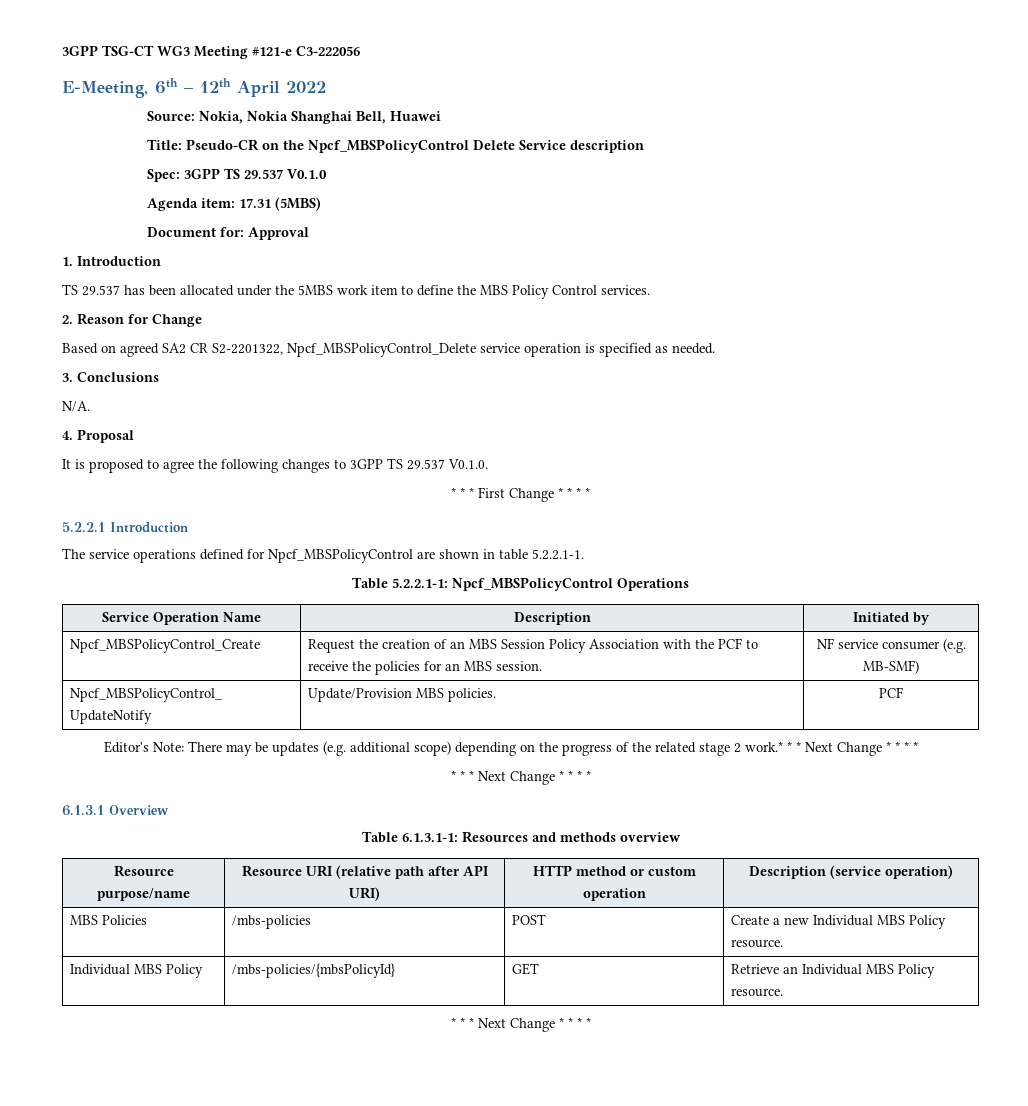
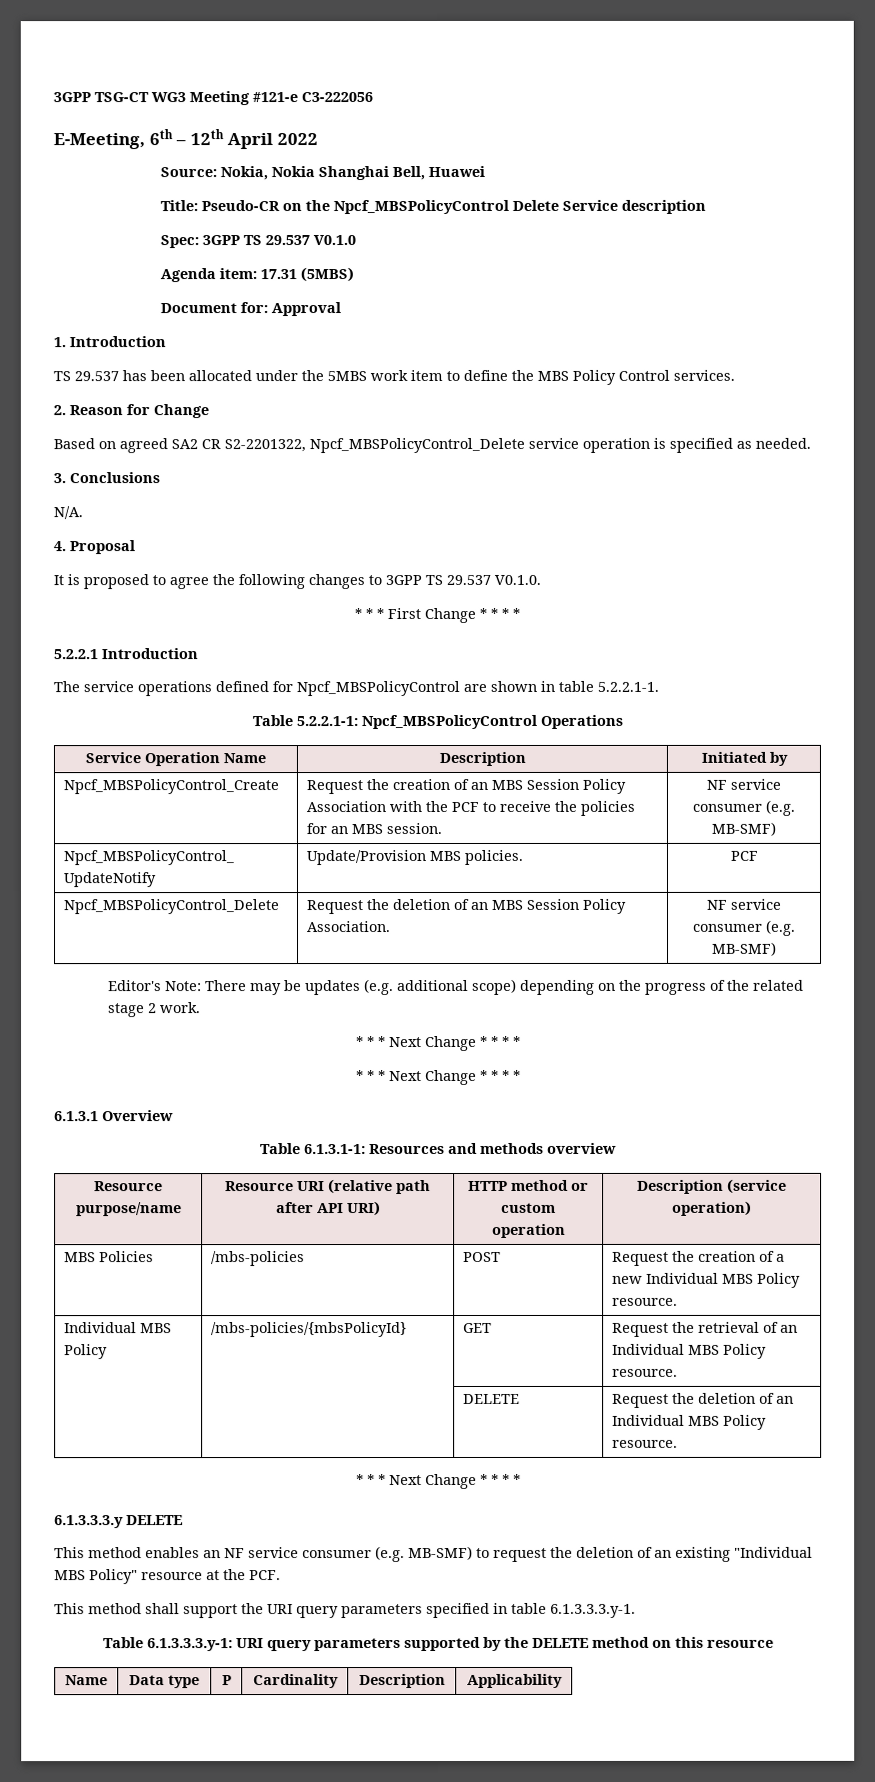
(903, 692) none -> [64,899,281,915] [307,898,628,915] [307,921,392,933] [706,898,782,910] [692,919,796,936] [711,941,777,956] // Npcf_MBSPolicyControl_Delete | Request the deletion of an MBS Session Policy Association. | NF service consumer (e.g. MB-SMF)
[745,741,784,752] work.* -> [159,1002,201,1014] [355,1036,364,1048] work. // *
[731,915,770,925] Create -> [612,1250,776,1266] Request the creation of
[731,964,780,974] Retrieve -> [612,1321,799,1337] [612,1343,768,1359] [612,1368,679,1377] [463,1393,521,1404] [612,1392,776,1408] Request the retrieval of an Individual MBS Policy resource. // | | DELETE | Request the deletion of
(591, 1022) none -> [54,1515,183,1529] [54,1545,813,1563] [54,1569,281,1585] [54,1602,636,1619] [102,1636,774,1652] [65,1675,108,1686] [129,1675,200,1689] [221,1675,232,1686] [252,1674,339,1689] [358,1673,446,1689] [466,1673,563,1688] // 6.1.3.3.3.y DELETE // This method enables an NF service consumer (e.g. MB-SMF) to request the deletion of an existing "Individual MBS Policy" resource at the PCF. // This method shall support the URI query parameters specified in table 6.1.3.3.3.y-1. // Table 6.1.3.3.3.y-1: URI query parameters supported by the DELETE method on this resource // Name | Data type | P | Cardinality | Description | Applicability

